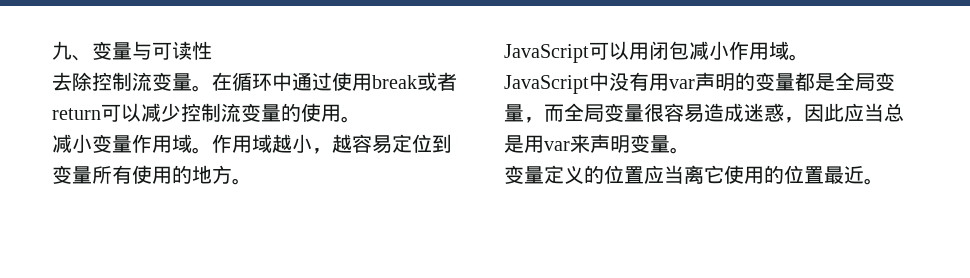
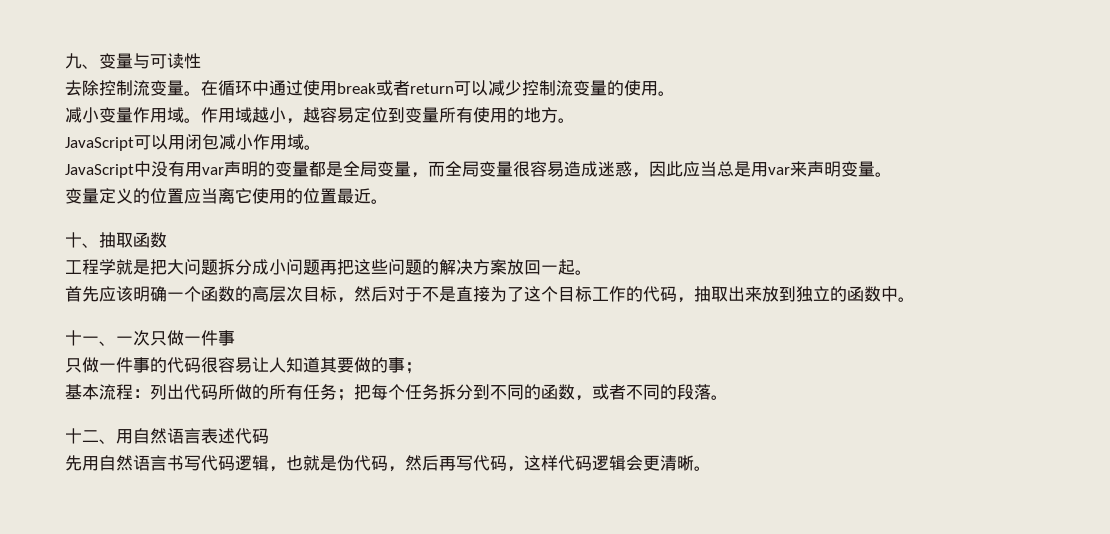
(884, 181) none -> [65,232,167,248] [65,259,592,275] [65,286,915,303] [65,330,235,346] [65,357,422,374] [65,384,728,401] [65,428,269,444] [65,455,711,472] // 十、抽取函数 // 工程学就是把大问题拆分成小问题再把这些问题的解决方案放回一起。 // 首先应该明确一个函数的高层次目标，然后对于不是直接为了这个目标工作的代码，抽取出来放到独立的函数中。 // 十一、一次只做一件事 // 只做一件事的代码很容易让人知道其要做的事； // 基本流程：列出代码所做的所有任务；把每个任务拆分到不同的函数，或者不同的段落。 // 十二、用自然语言表述代码 // 先用自然语言书写代码逻辑，也就是伪代码，然后再写代码，这样代码逻辑会更清晰。

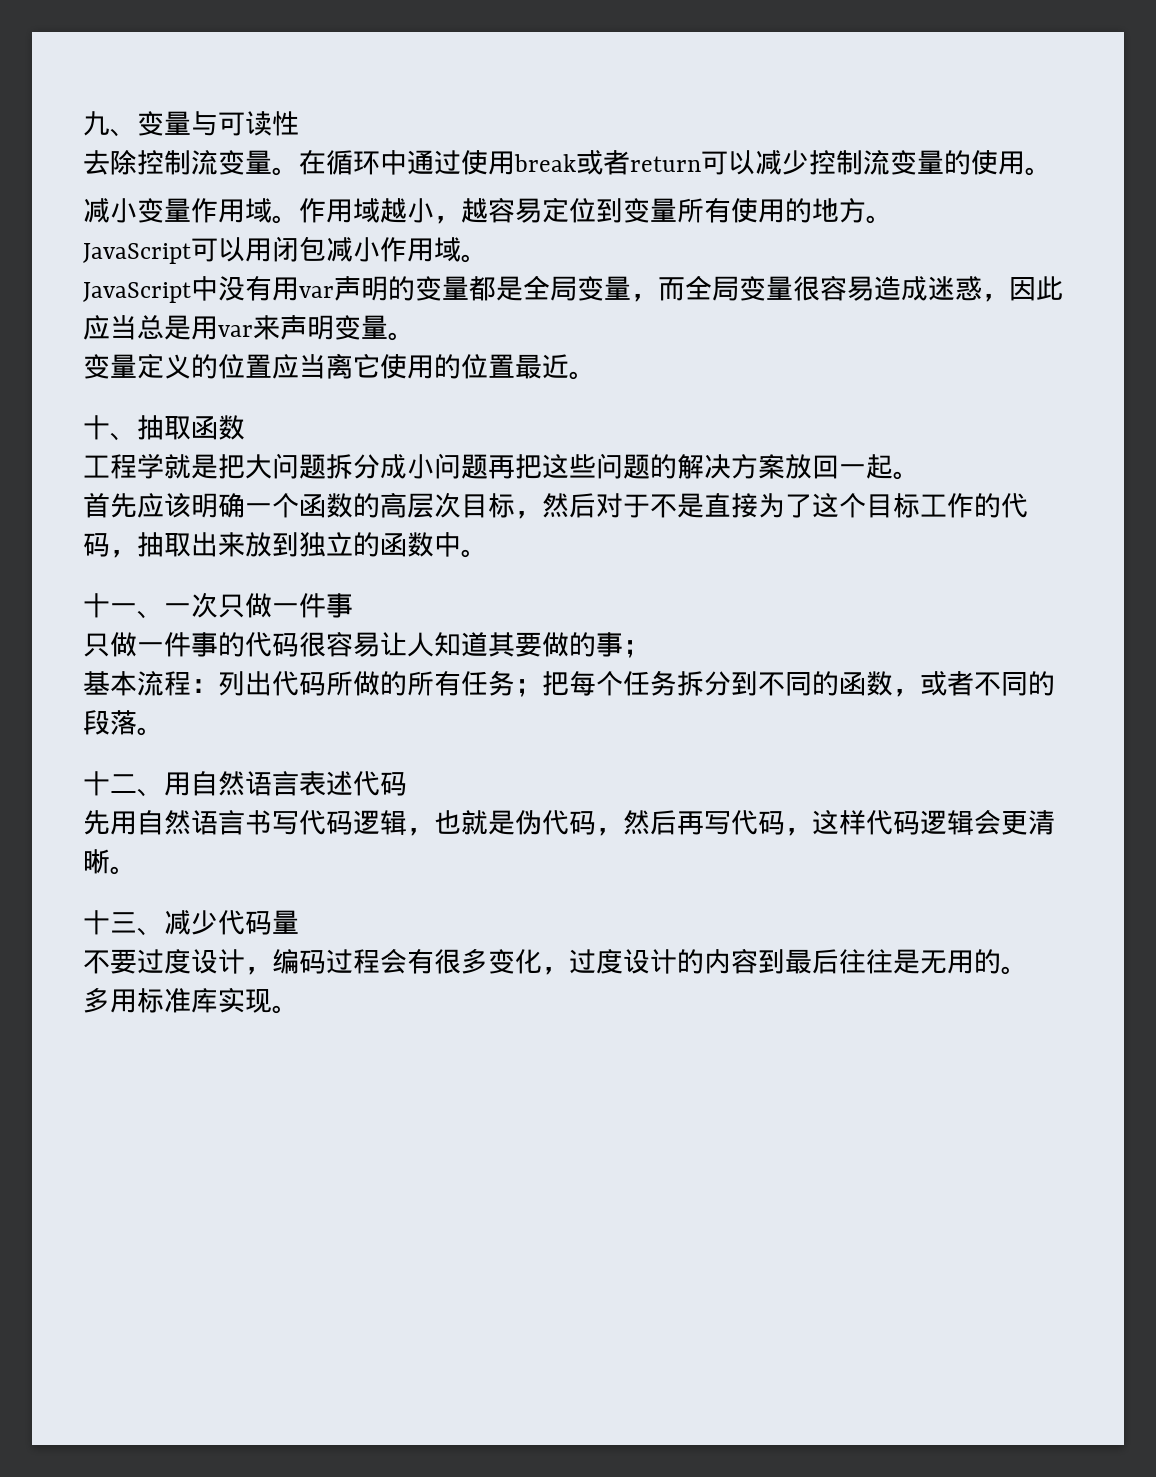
(711, 468) none -> [83,910,299,936] [83,948,1028,975] [83,987,299,1014] // 十三、减少代码量 // 不要过度设计，编码过程会有很多变化，过度设计的内容到最后往往是无用的。 // 多用标准库实现。

